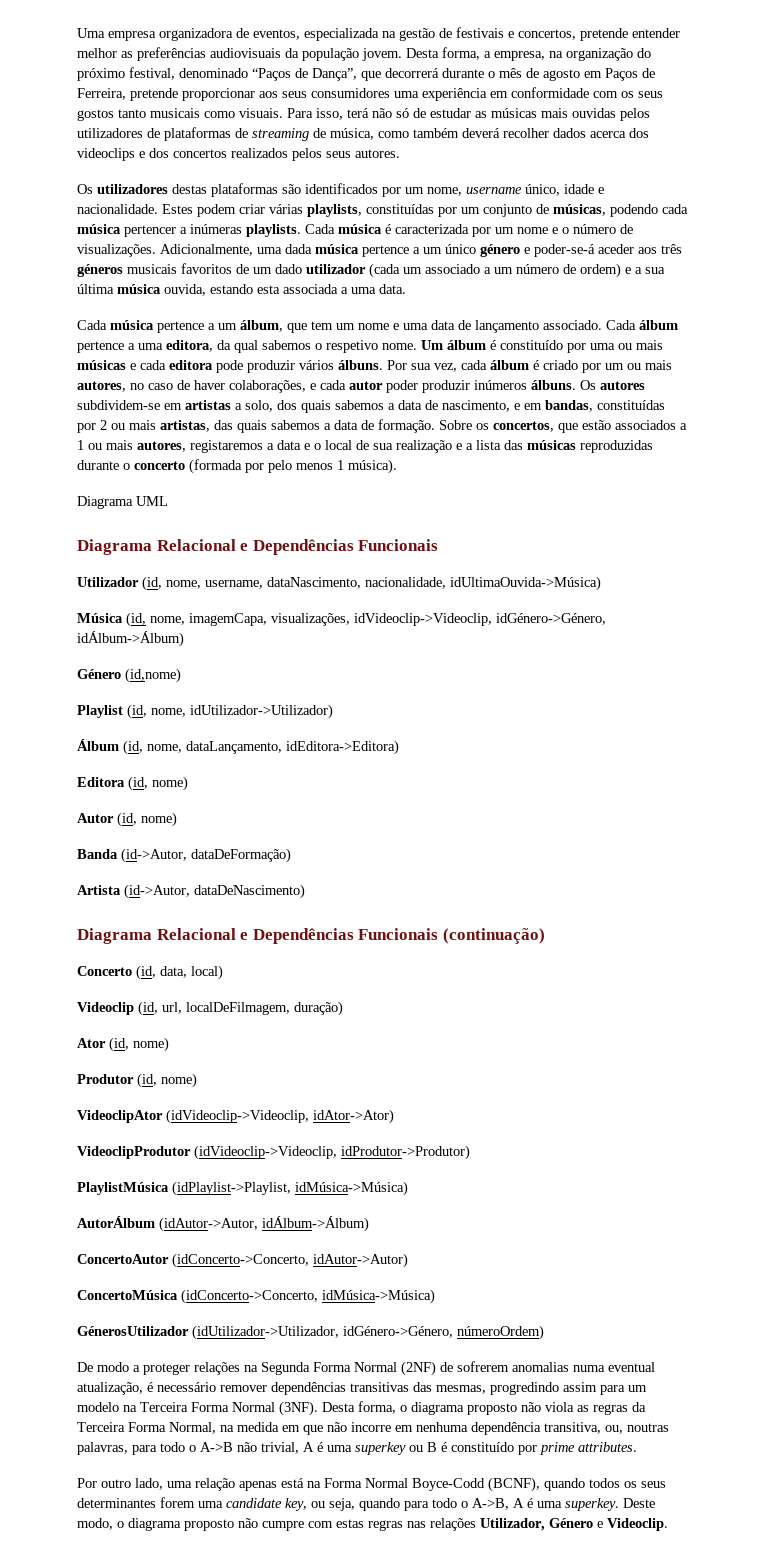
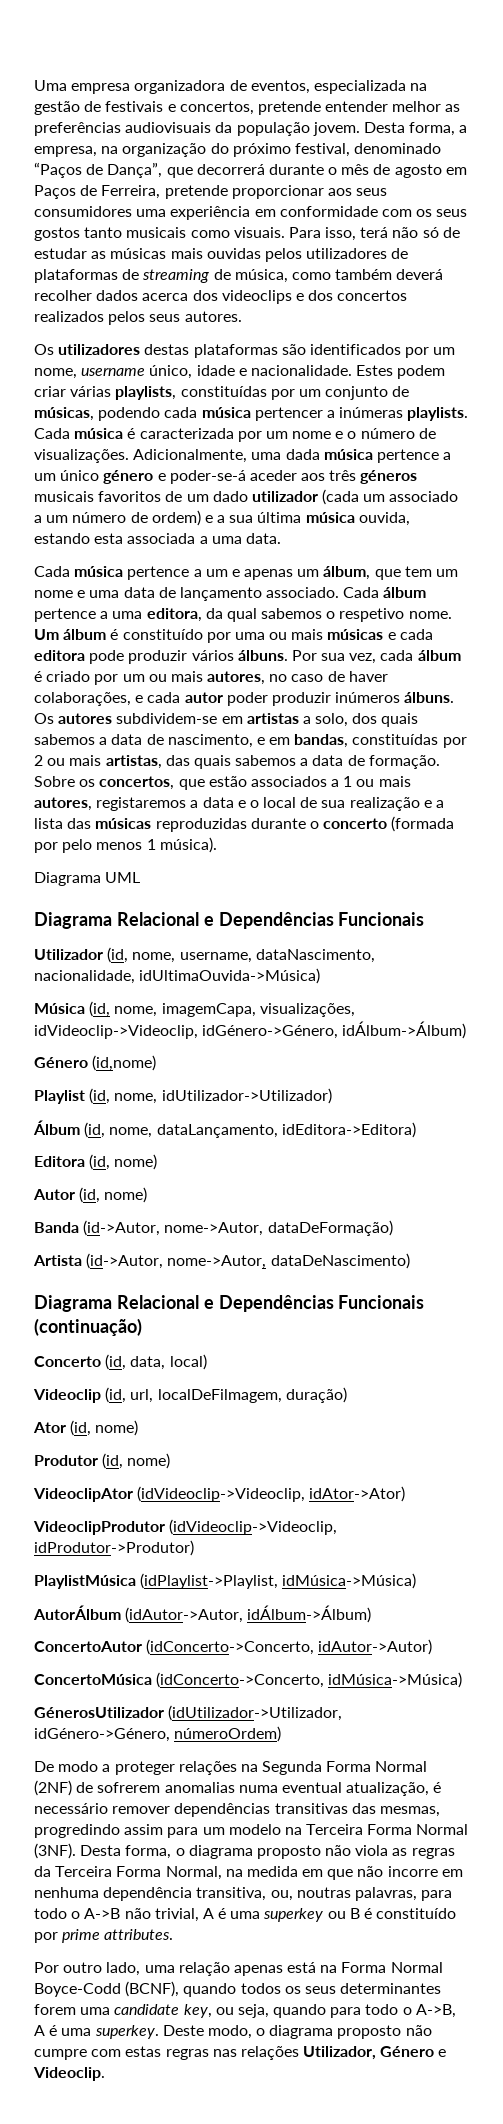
(237, 326) none -> [231,569,320,580] e apenas um
(187, 855) none -> [164,1222,264,1236] nome->Autor,
(190, 891) none -> [167,1255,267,1269] nome->Autor,

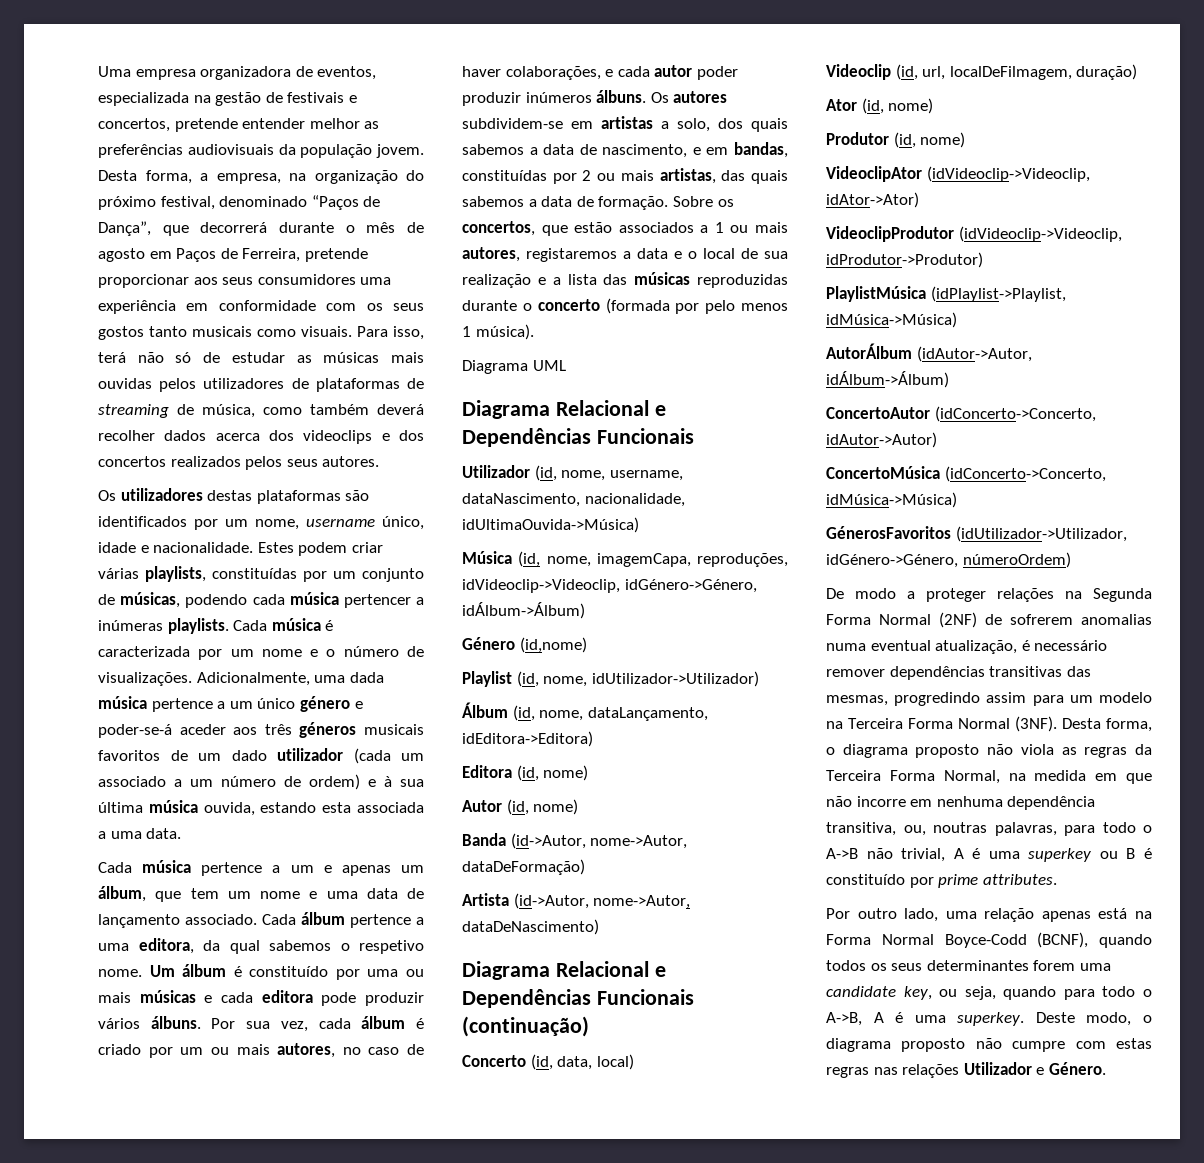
[217,515,226,523] a -> [384,776,392,787] à
[259,1003,355,1017] visualizações, -> [697,553,788,567] reproduções,
[34,1707,164,1718] GénerosUtilizador -> [826,526,951,539] GénerosFavoritos
[303,2046,447,2060] [33,2067,105,2081] Utilizador, Género e Videoclip. -> [963,1062,1106,1075] Utilizador e Género.

